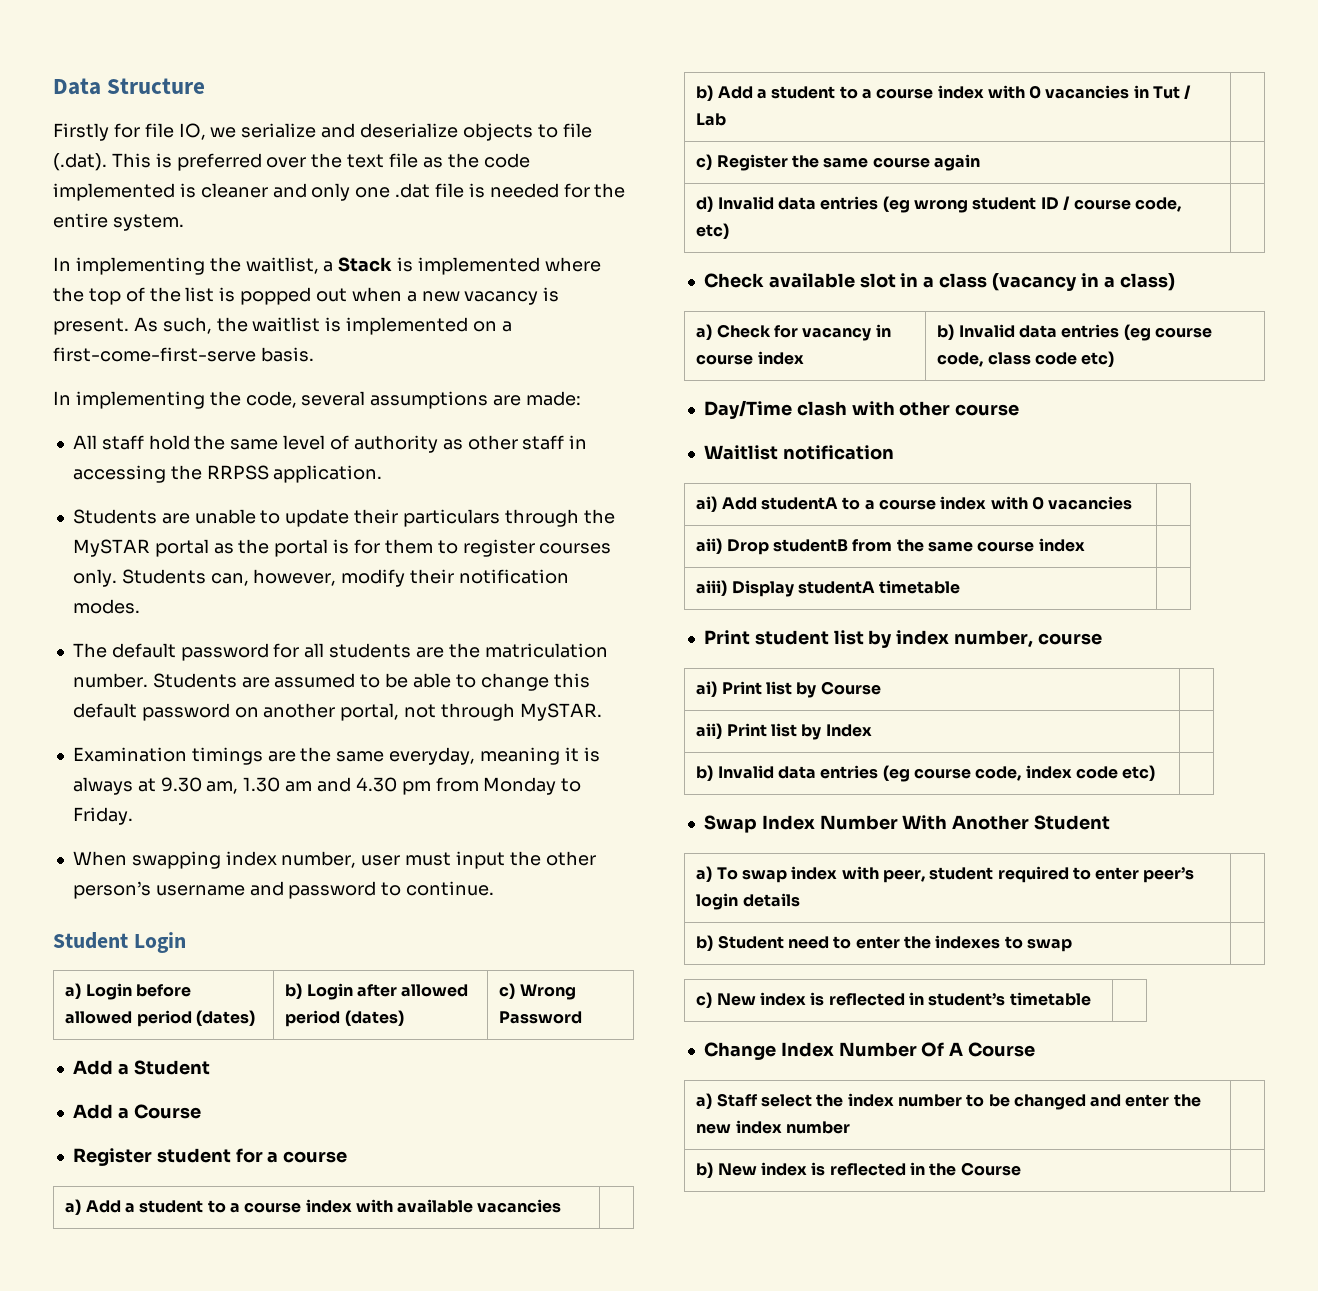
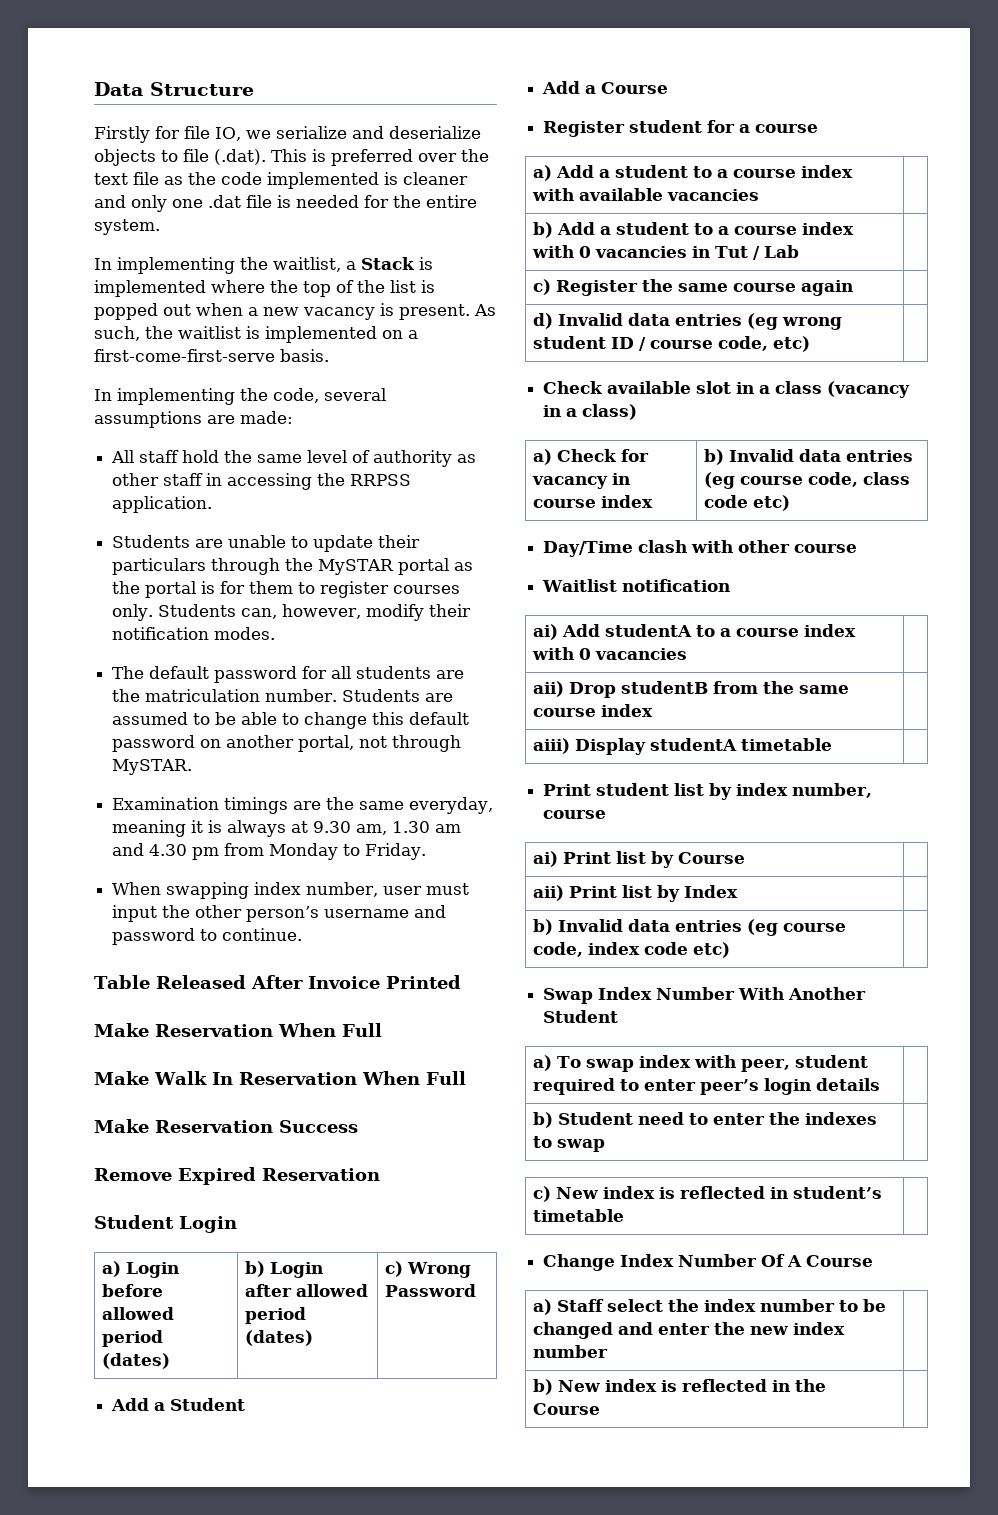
(495, 888) none -> [94,975,461,989] [94,1023,382,1037] [94,1071,466,1085] [94,1119,358,1133] [94,1167,380,1185] // Table Released After Invoice Printed // Make Reservation When Full // Make Walk In Reservation When Full // Make Reservation Success // Remove Expired Reservation

